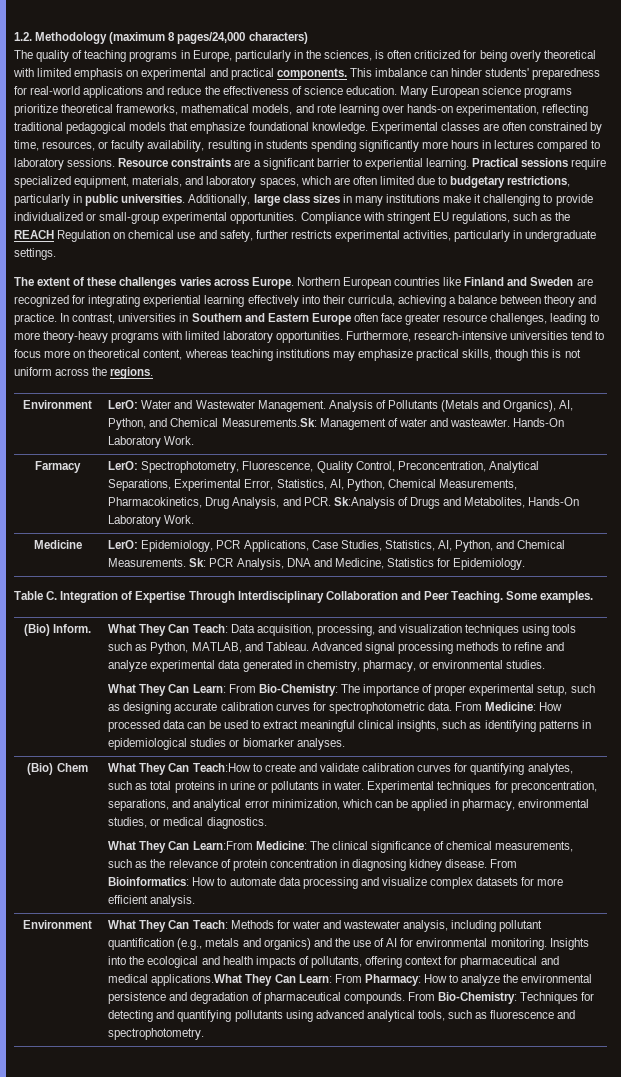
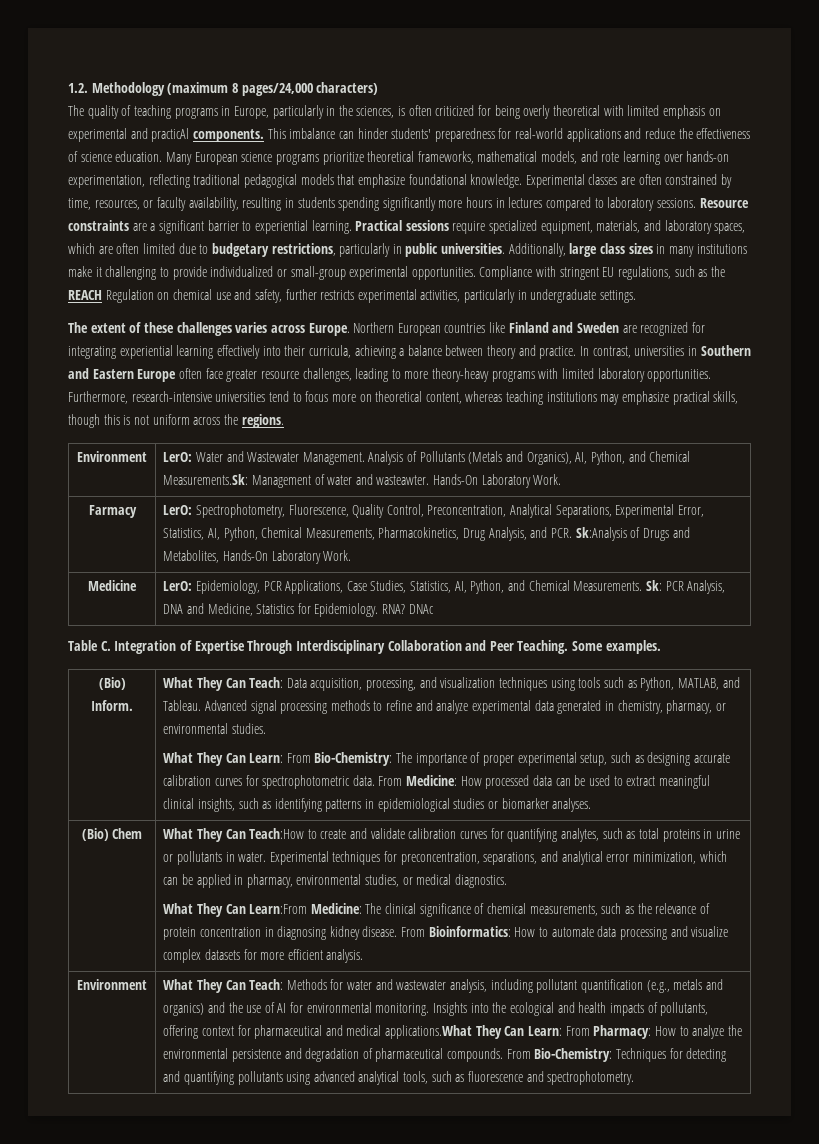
[230,68,274,80] practical -> [151,128,190,142] practicAl
(526, 564) none -> [382,604,434,614] RNA? DNAc

